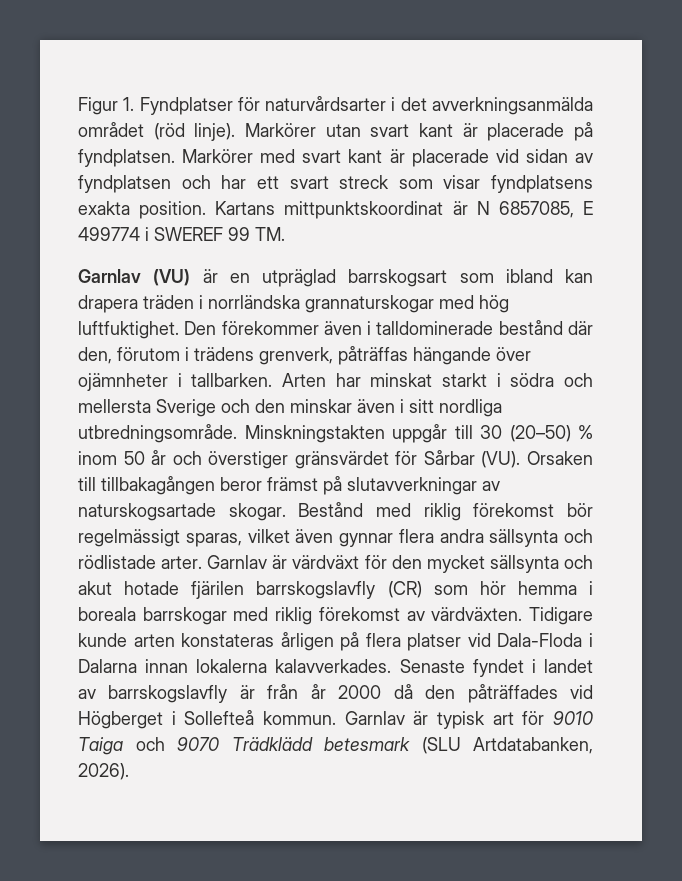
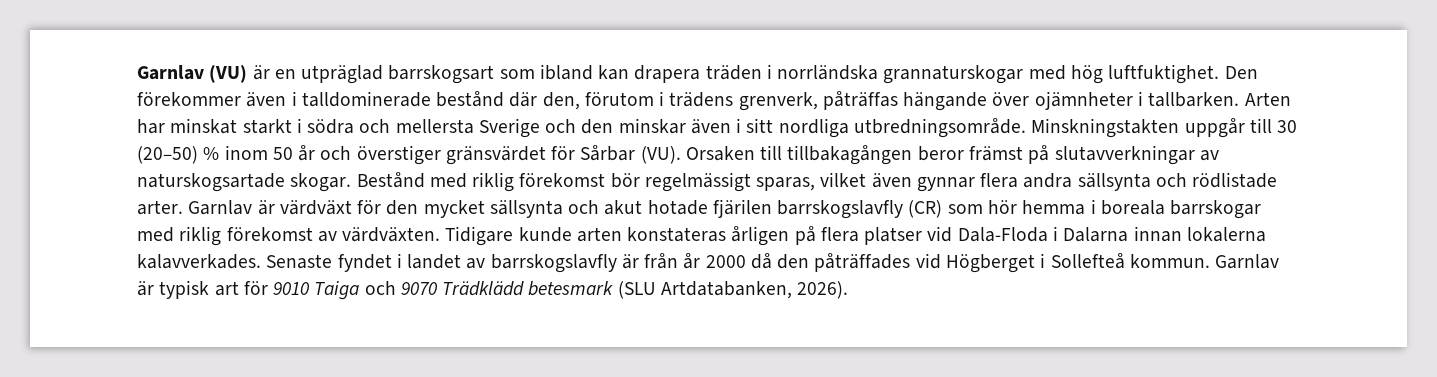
[78,96,593,115] [78,122,593,141] [78,149,593,167] [78,175,593,193] [78,201,594,219] [78,227,285,241] Figur 1. Fyndplatser för naturvårdsarter i det avverkningsanmälda området (röd linje). Markörer utan svart kant är placerade på fyndplatsen. Markörer med svart kant är placerade vid sidan av fyndplatsen och har ett svart streck som visar fyndplatsens exakta position. Kartans mittpunktskoordinat är N 6857085, E 499774 i SWEREF 99 TM. // -> (137, 72) none

